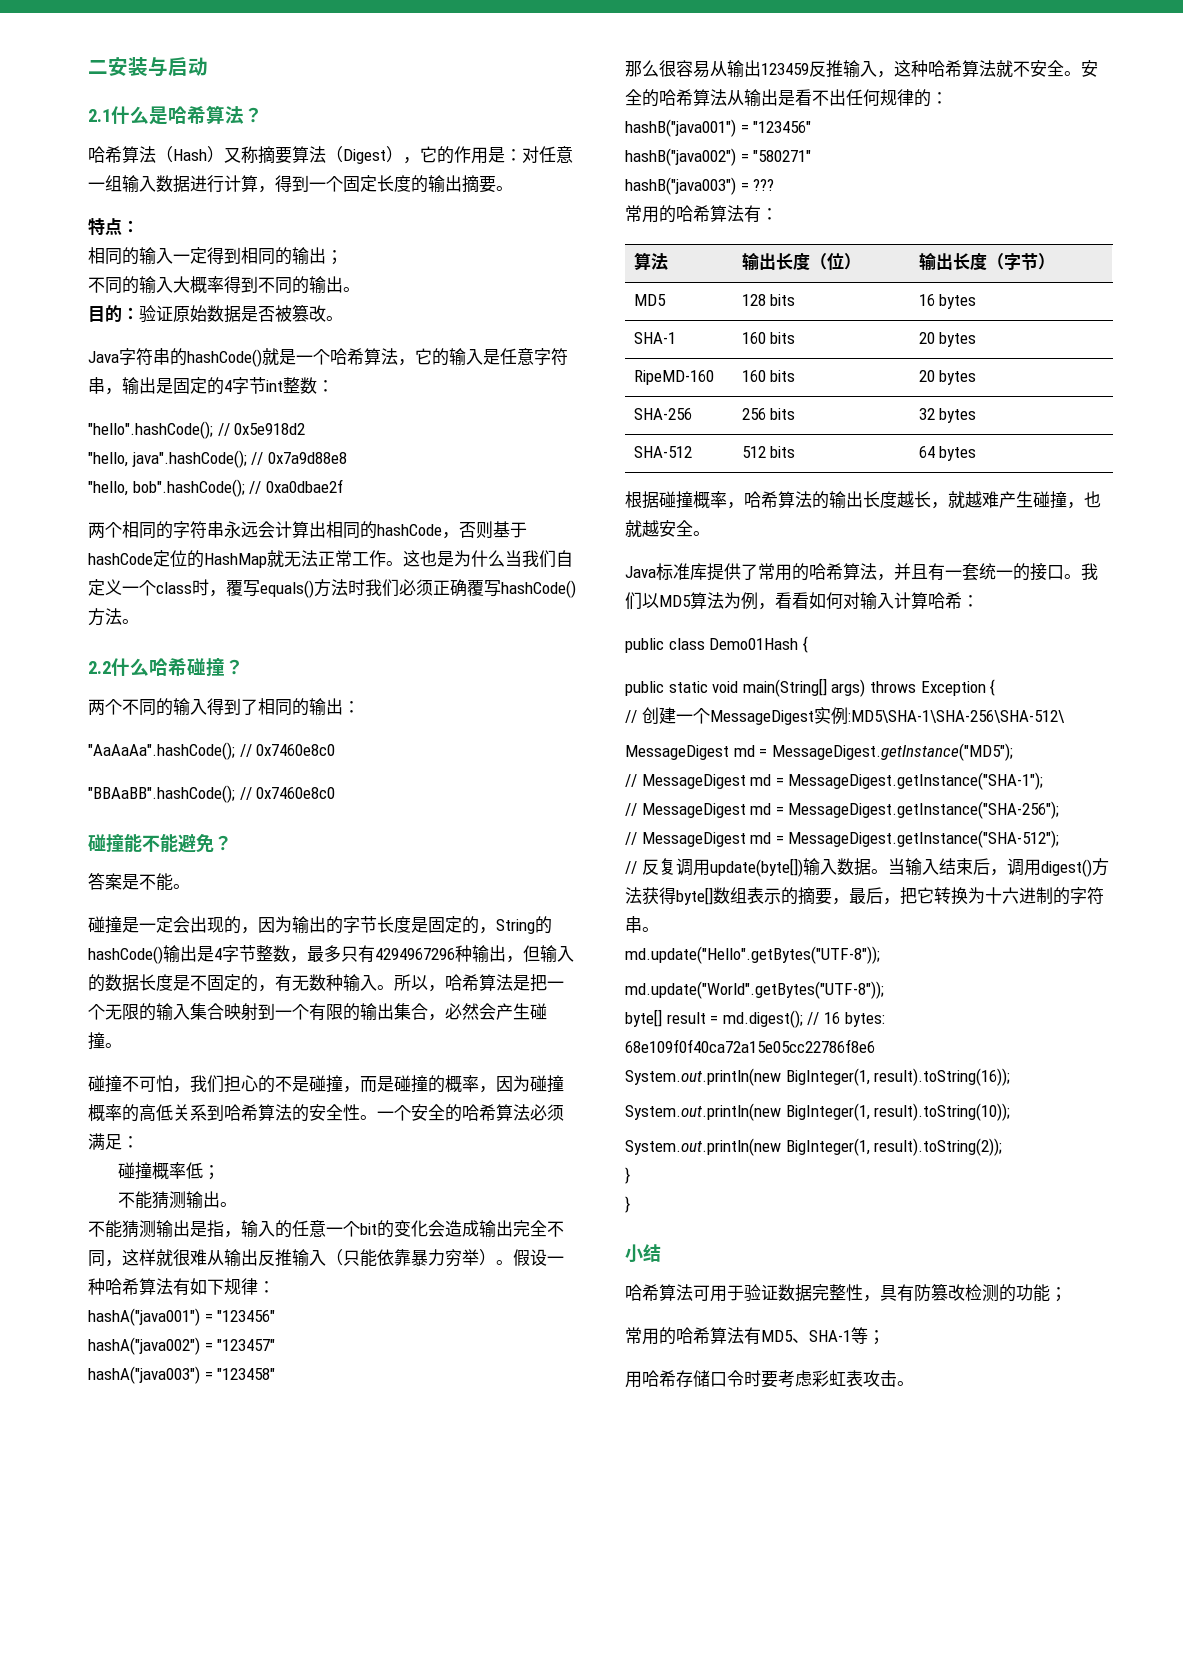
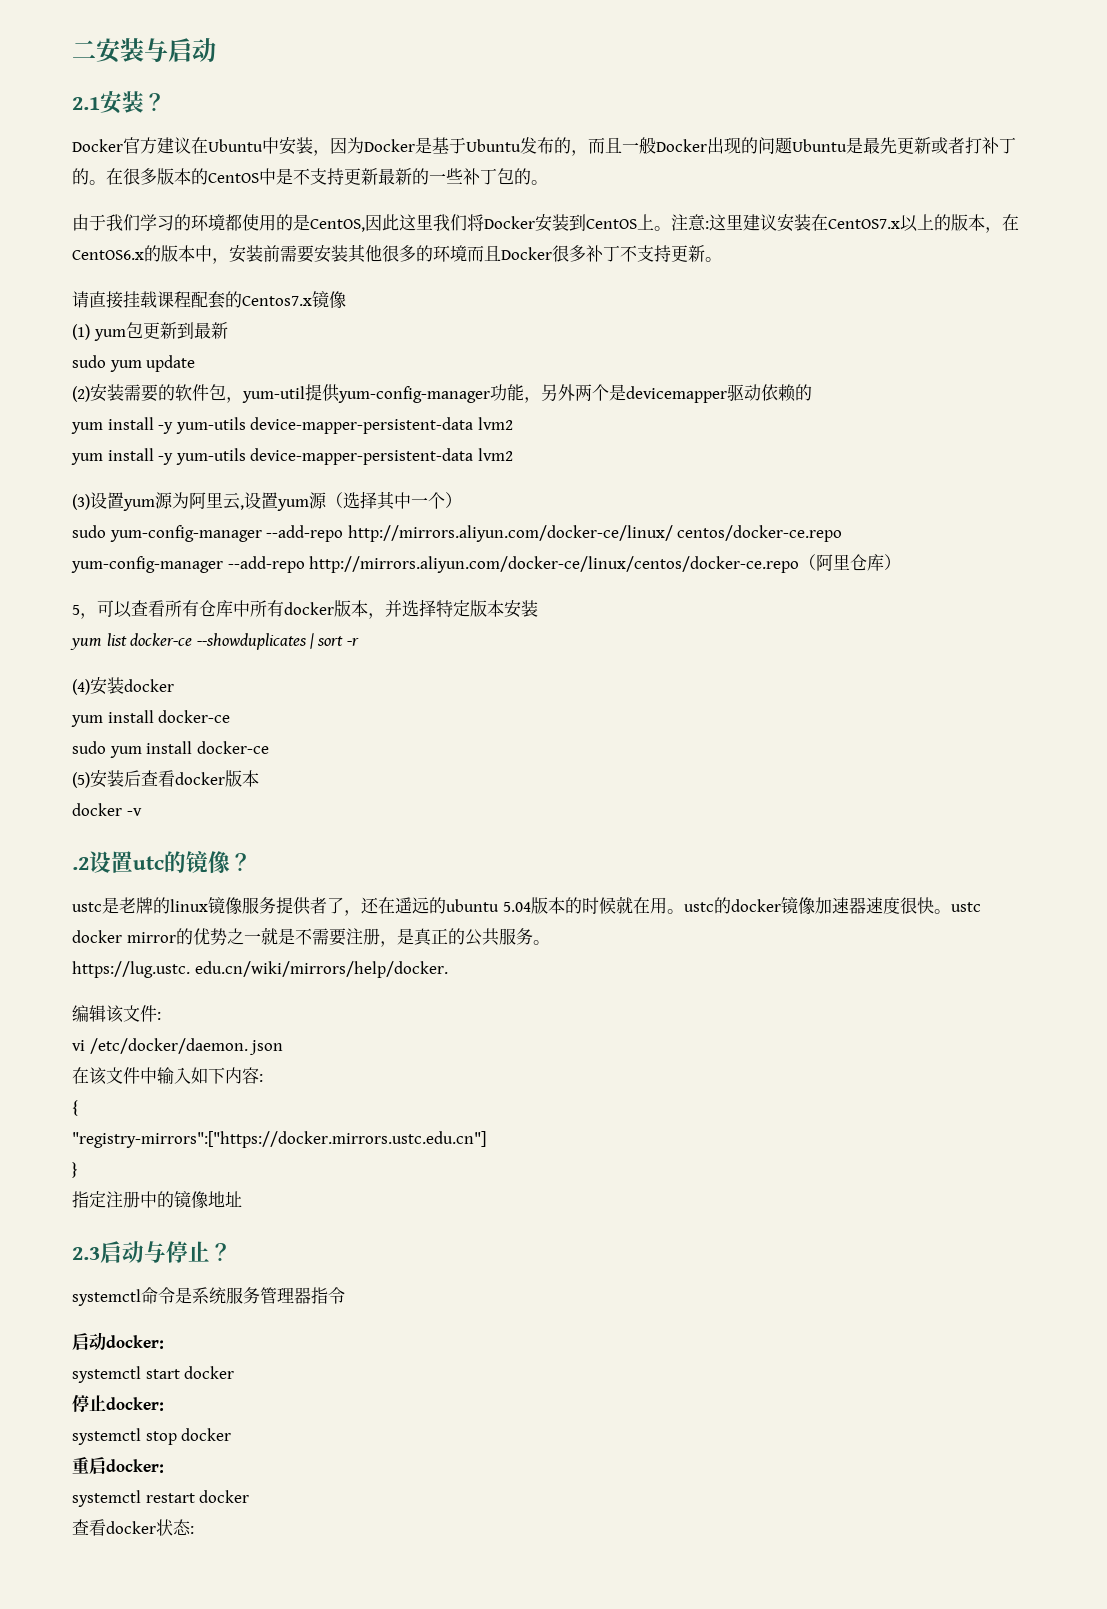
[111,105,263,125] [88,146,573,164] [88,175,513,193] [88,218,139,236] [88,247,343,265] [88,276,360,294] [88,305,343,323] [88,348,568,367] [88,377,334,395] [88,421,306,439] [88,450,347,468] [88,479,343,497] [88,521,527,539] [88,550,573,568] [88,579,576,598] [88,608,139,626] [88,657,244,676] [88,698,360,716] [88,742,336,760] [88,785,336,803] [88,833,232,853] [88,872,190,891] [88,916,552,934] [88,945,574,964] [88,974,564,992] [88,1003,547,1021] [88,1032,122,1050] [88,1075,564,1093] [88,1104,564,1122] [88,1133,139,1150] [117,1162,220,1180] [117,1191,237,1209] [88,1220,564,1238] [88,1249,564,1267] [88,1278,275,1296] [88,1308,276,1326] [88,1337,276,1355] [88,1366,276,1384] [625,60,1098,78] [625,89,948,107] [625,119,812,137] [625,148,812,166] [625,177,775,195] [625,205,778,223] [633,252,668,270] [741,252,861,271] [918,252,1055,271] [633,294,666,306] [741,294,796,306] [918,294,977,309] [633,332,676,344] [741,332,796,344] [918,332,977,347] [633,370,714,385] [741,370,796,382] [918,370,977,385] [633,408,692,420] [741,408,796,420] [918,408,977,423] [633,446,692,458] [741,446,796,458] [918,446,977,461] [625,491,1101,509] [625,520,710,537] [625,563,1098,581] [625,592,979,610] [625,636,808,653] [625,678,996,697] [625,707,1065,725] [625,743,1013,761] [625,772,1044,790] [625,801,1060,819] [625,830,1060,848] [625,858,1109,877] [625,887,1104,905] [625,916,659,933] [625,946,880,964] [625,981,884,999] [625,1009,885,1028] [625,1039,875,1053] [625,1068,1011,1086] [625,1103,1011,1121] [625,1138,1003,1156] [625,1167,630,1184] [625,1196,630,1213] [625,1244,661,1263] [625,1284,1067,1302] [625,1327,885,1345] [625,1370,914,1388] 什么是哈希算法？ // 哈希算法（Hash）又称摘要算法（Digest），它的作用是：对任意一组输入数据进行计算，得到一个固定长度的输出摘要。 // 特点： // 相同的输入一定得到相同的输出； // 不同的输入大概率得到不同的输出。 // 目的：验证原始数据是否被篡改。 // Java字符串的hashCode()就是一个哈希算法，它的输入是任意字符串，输出是固定的4字节int整数： // "hello".hashCode(); // 0x5e918d2 // "hello, java".hashCode(); // 0x7a9d88e8 // "hello, bob".hashCode(); // 0xa0dbae2f // 两个相同的字符串永远会计算出相同的hashCode，否则基于hashCode定位的HashMap就无法正常工作。这也是为什么当我们自定义一个class时，覆写equals()方法时我们必须正确覆写hashCode()方法。 // 2.2什么哈希碰撞？ // 两个不同的输入得到了相同的输出： // "AaAaAa".hashCode(); // 0x7460e8c0 // "BBAaBB".hashCode(); // 0x7460e8c0 // 碰撞能不能避免？ // 答案是不能。 // 碰撞是一定会出现的，因为输出的字节长度是固定的，String的hashCode()输出是4字节整数，最多只有4294967296种输出，但输入的数据长度是不固定的，有无数种输入。所以，哈希算法是把一个无限的输入集合映射到一个有限的输出集合，必然会产生碰撞。 // 碰撞不可怕，我们担心的不是碰撞，而是碰撞的概率，因为碰撞概率的高低关系到哈希算法的安全性。一个安全的哈希算法必须满足： // 碰撞概率低； // 不能猜测输出。 // 不能猜测输出是指，输入的任意一个bit的变化会造成输出完全不同，这样就很难从输出反推输入（只能依靠暴力穷举）。假设一种哈希算法有如下规律： // hashA("java001") = "123456" // hashA("java002") = "123457" // hashA("java003") = "123458" // 那么很容易从输出123459反推输入，这种哈希算法就不安全。安全的哈希算法从输出是看不出任何规律的： // hashB("java001") = "123456" // hashB("java002") = "580271" // hashB("java003") = ??? // 常用的哈希算法有： // 算法 | 输出长度（位） | 输出长度（字节） // MD5 | 128 bits | 16 bytes // SHA-1 | 160 bits | 20 bytes // RipeMD-160 | 160 bits | 20 bytes // SHA-256 | 256 bits | 32 bytes // SHA-512 | 512 bits | 64 bytes // 根据碰撞概率，哈希算法的输出长度越长，就越难产生碰撞，也就越安全。 // Java标准库提供了常用的哈希算法，并且有一套统一的接口。我们以MD5算法为例，看看如何对输入计算哈希： // public class Demo01Hash { // public static void main(String[] args) throws Exception { // // 创建一个MessageDigest实例:MD5\SHA-1\SHA-256\SHA-512\ // MessageDigest md = MessageDigest.getInstance("MD5"); // // MessageDigest md = MessageDigest.getInstance("SHA-1"); // // MessageDigest md = MessageDigest.getInstance("SHA-256"); // // MessageDigest md = MessageDigest.getInstance("SHA-512"); // // 反复调用update(byte[])输入数据。当输入结束后，调用digest()方法获得byte[]数组表示的摘要，最后，把它转换为十六进制的字符串。 // md.update("Hello".getBytes("UTF-8")); // md.update("World".getBytes("UTF-8")); // byte[] result = md.digest(); // 16 bytes: 68e109f0f40ca72a15e05cc22786f8e6 // System.out.println(new BigInteger(1, result).toString(16)); // System.out.println(new BigInteger(1, result).toString(10)); // System.out.println(new BigInteger(1, result).toString(2)); // } // } // 小结 // 哈希算法可用于验证数据完整性，具有防篡改检测的功能； // 常用的哈希算法有MD5、SHA-1等； // 用哈希存储口令时要考虑彩虹表攻击。 -> [100,91,166,114] [72,137,1016,156] [72,168,548,185] [72,214,1019,233] [72,244,722,264] [72,290,346,309] [72,322,228,341] [72,355,196,372] [72,384,812,403] [71,417,513,434] [71,448,513,465] [72,491,462,511] [72,525,843,542] [71,554,902,573] [72,599,538,619] [70,633,359,650] [72,677,174,695] [71,710,231,727] [72,741,269,758] [72,770,259,788] [72,803,142,816] [72,851,252,874] [72,896,981,916] [72,927,550,947] [72,961,448,978] [72,1005,161,1023] [72,1038,284,1055] [72,1067,263,1085] [72,1100,78,1116] [72,1131,486,1148] [72,1162,78,1178] [72,1190,242,1209] [72,1241,232,1263] [72,1287,345,1306] [72,1332,164,1350] [72,1366,235,1383] [72,1394,164,1412] [72,1428,232,1445] [72,1457,164,1474] [72,1490,250,1507] [72,1519,194,1536] 安装？ // Docker官方建议在Ubuntu中安装，因为Docker是基于Ubuntu发布的，而且一般Docker出现的问题Ubuntu是最先更新或者打补丁的。在很多版本的CentOS中是不支持更新最新的一些补丁包的。 // 由于我们学习的环境都使用的是CentOS,因此这里我们将Docker安装到CentOS上。注意:这里建议安装在CentOS7.x以上的版本，在CentOS6.x的版本中，安装前需要安装其他很多的环境而且Docker很多补丁不支持更新。 // 请直接挂载课程配套的Centos7.x镜像 // (1) yum包更新到最新 // sudo yum update // (2)安装需要的软件包，yum-util提供yum-config-manager功能，另外两个是devicemapper驱动依赖的 // yum install -y yum-utils device-mapper-persistent-data lvm2 // yum install -y yum-utils device-mapper-persistent-data lvm2 // (3)设置yum源为阿里云,设置yum源（选择其中一个） // sudo yum-config-manager --add-repo http://mirrors.aliyun.com/docker-ce/linux/ centos/docker-ce.repo // yum-config-manager --add-repo http://mirrors.aliyun.com/docker-ce/linux/centos/docker-ce.repo（阿里仓库） // 5，可以查看所有仓库中所有docker版本，并选择特定版本安装 // yum list docker-ce --showduplicates | sort -r // (4)安装docker // yum install docker-ce // sudo yum install docker-ce // (5)安装后查看docker版本 // docker -v // .2设置utc的镜像？ // ustc是老牌的linux镜像服务提供者了，还在遥远的ubuntu 5.04版本的时候就在用。ustc的docker镜像加速器速度很快。ustc docker mirror的优势之一就是不需要注册，是真正的公共服务。 // https://lug.ustc. edu.cn/wiki/mirrors/help/docker. // 编辑该文件: // vi /etc/docker/daemon. json // 在该文件中输入如下内容: // { // "registry-mirrors":["https://docker.mirrors.ustc.edu.cn"] // } // 指定注册中的镜像地址 // 2.3启动与停止？ // systemctl命令是系统服务管理器指令 // 启动docker: // systemctl start docker // 停止docker: // systemctl stop docker // 重启docker: // systemctl restart docker // 查看docker状态:

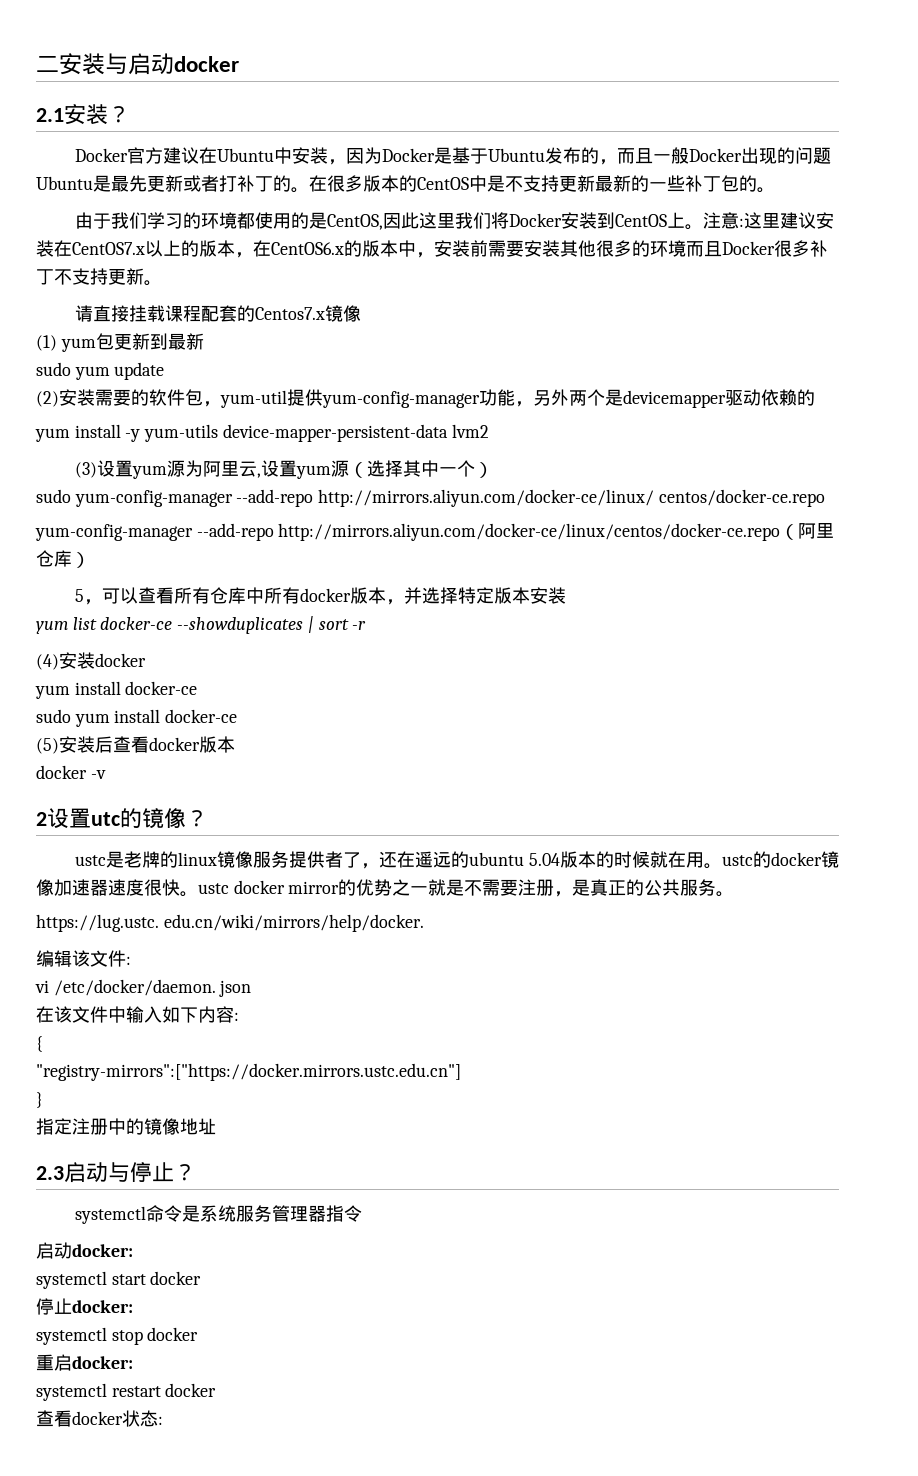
(216, 50) none -> [174,56,239,72] docker
[71,448,513,465] // yum install -y yum-utils device-mapper-persistent-data lvm2 -> (489, 431) none
[72,857,89,870] .2 -> [36,812,47,826] 2

